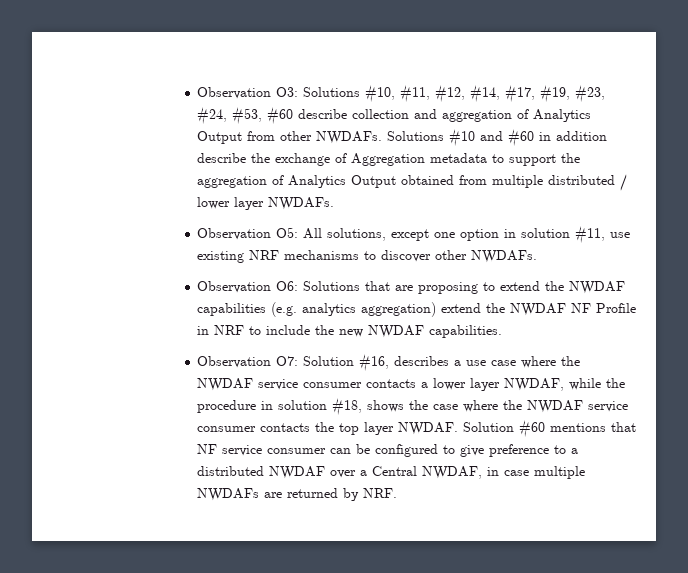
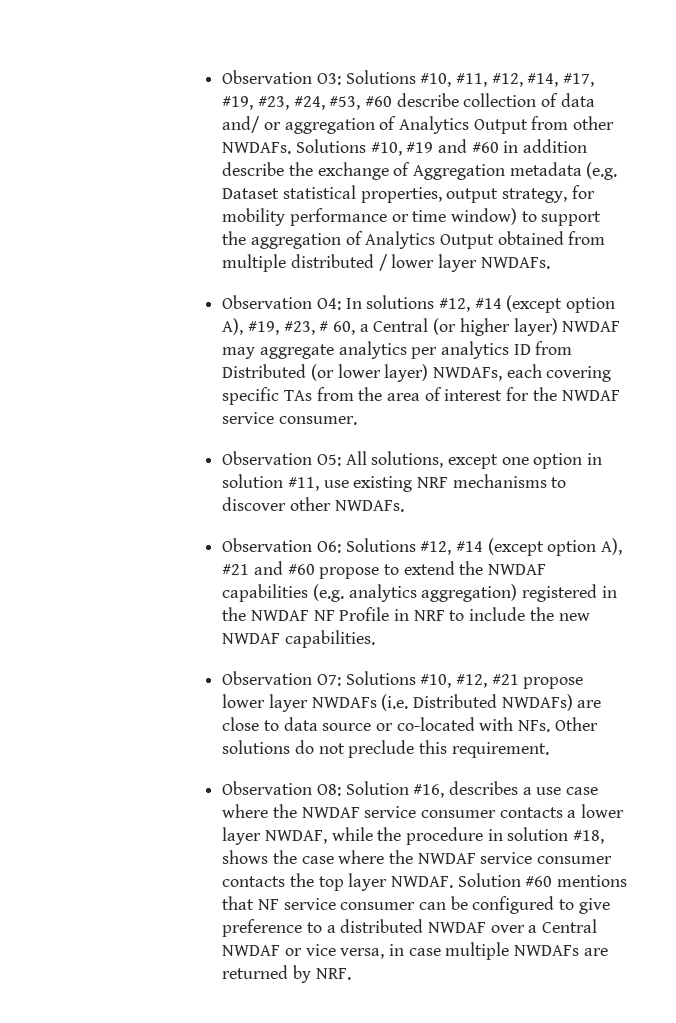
[414,109,438,119] and -> [541,93,595,107] [222,116,281,133] of data and/ or
[449,129,476,147] #10 -> [370,142,434,156] #10, #19
(488, 158) none -> [586,162,618,180] [222,185,595,203] [222,208,518,226] (e.g. Dataset statistical properties, output strategy, for mobility performance or time window)
(335, 203) none -> [222,295,616,313] [222,318,621,336] [222,341,573,359] [222,364,612,382] [222,387,620,405] [222,412,357,425] // Observation O4: In solutions #12, #14 (except option A), #19, #23, # 60, a Central (or higher layer) NWDAF may aggregate analytics per analytics ID from Distributed (or lower layer) NWDAFs, each covering specific TAs from the area of interest for the NWDAF service consumer.
[365,281,479,294] that are proposing -> [420,538,623,556] [222,561,380,579] #12, #14 (except option A), #21 and #60 propose
[441,303,482,313] extend -> [522,584,617,602] registered in
(299, 361) none -> [345,671,584,689] [222,694,602,712] [222,717,598,732] [222,740,549,758] [222,781,341,796] Solutions #10, #12, #21 propose lower layer NWDAFs (i.e. Distributed NWDAFs) are close to data source or co-located with NFs. Other solutions do not preclude this requirement. // Observation O8:
[422,466,483,479] NWDAF, -> [222,944,385,959] NWDAF or vice versa,

